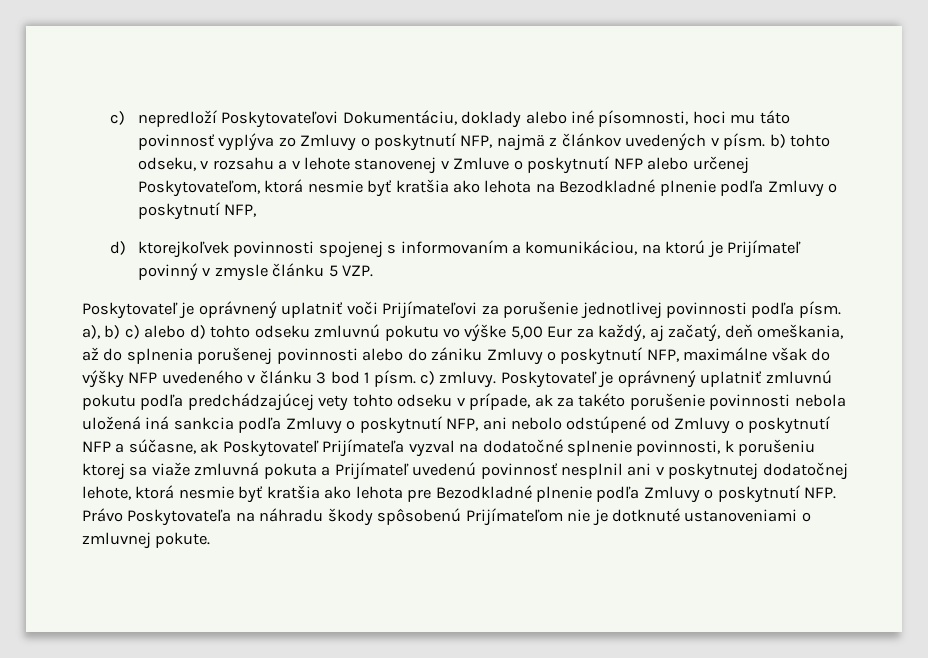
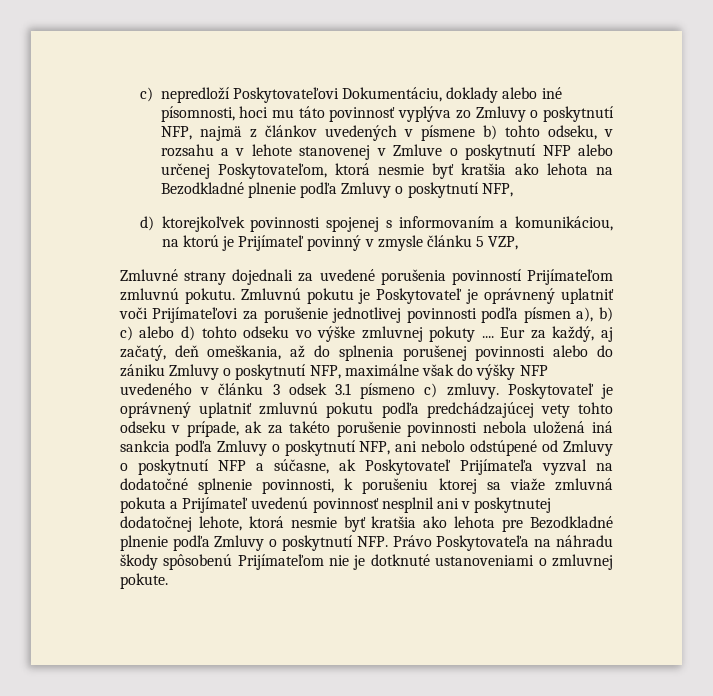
[723,133,766,150] písm. -> [420,125,475,141] písmene
[341,265,373,277] VZP. // -> [488,236,519,250] [119,269,613,285] [119,288,371,304] VZP, // Zmluvné strany dojednali za uvedené porušenia povinností Prijímateľom zmluvnú pokutu. Zmluvnú pokutu je
[798,301,841,318] písm. -> [523,307,571,323] písmen
[314,324,543,342] zmluvnú pokutu vo výške 5,00 -> [294,326,494,342] vo výške zmluvnej pokuty ....
[330,370,416,387] bod 1 písm. -> [288,383,416,399] odsek 3.1 písmeno

